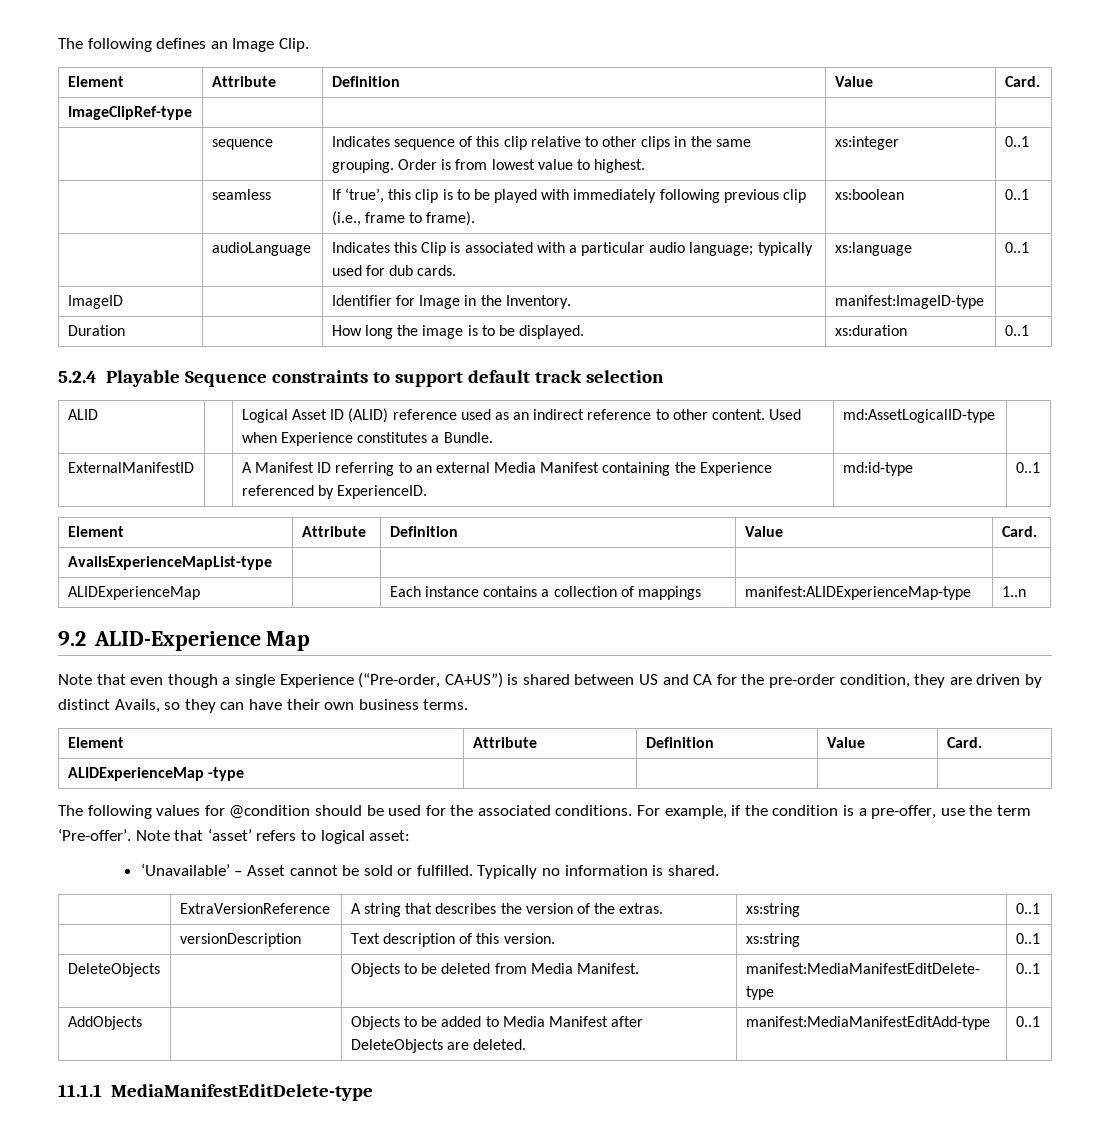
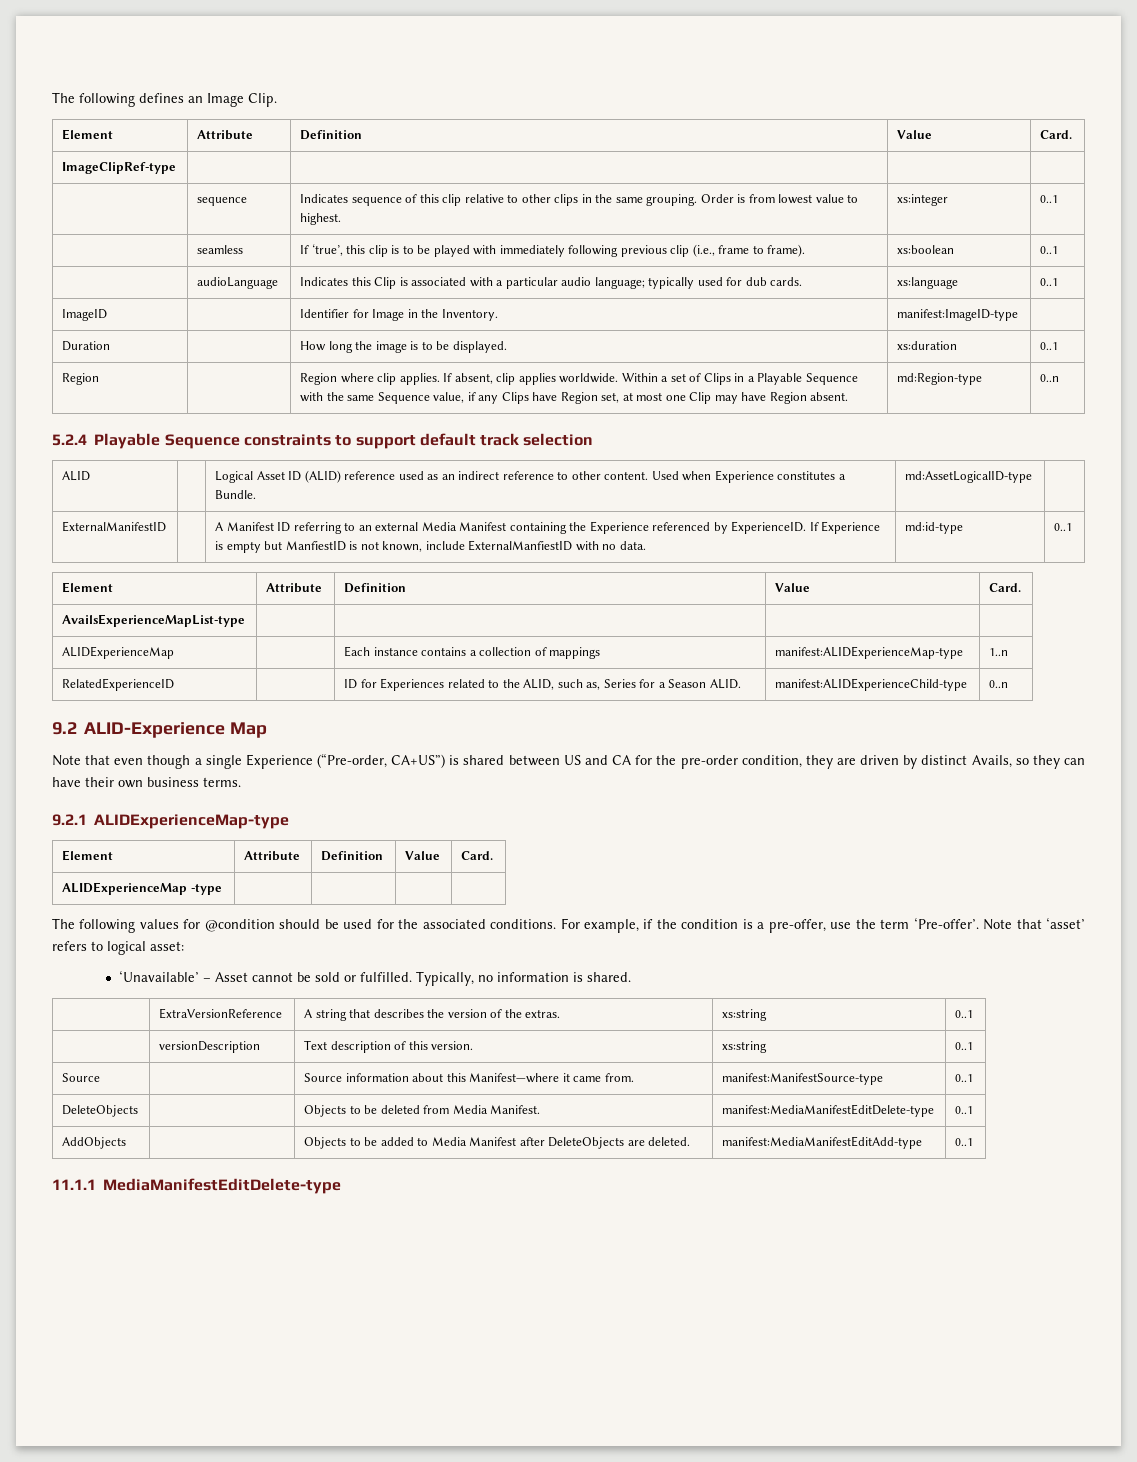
(1029, 330) none -> [62,373,100,385] [300,373,858,385] [300,392,849,404] [897,373,983,385] [1040,374,1060,382] // Region | | Region where clip applies. If absent, clip applies worldwide. Within a set of Clips in a Playable Sequence with the same Sequence value, if any Clips have Region set, at most one Clip may have Region absent. | md:Region-type | 0..n
(428, 492) none -> [809,521,881,534] [215,540,646,553] If Experience is empty but ManfiestID is not known, include ExternalManfiestID with no data.
(1026, 591) none -> [62,678,175,691] [344,678,741,691] [775,678,968,691] [989,680,1009,688] // RelatedExperienceID | | ID for Experiences related to the ALID, such as, Series for a Season ALID. | manifest:ALIDExperienceChild-type | 0..n
(469, 704) none -> [52,814,290,829] // 9.2.1 ALIDExperienceMap-type
[477,865,538,879] Typically -> [416,971,475,986] Typically,
(1040, 938) none -> [62,1073,101,1082] [304,1073,634,1083] [722,1073,884,1085] [955,1074,974,1082] // Source | | Source information about this Manifest—where it came from. | manifest:ManifestSource-type | 0..1

